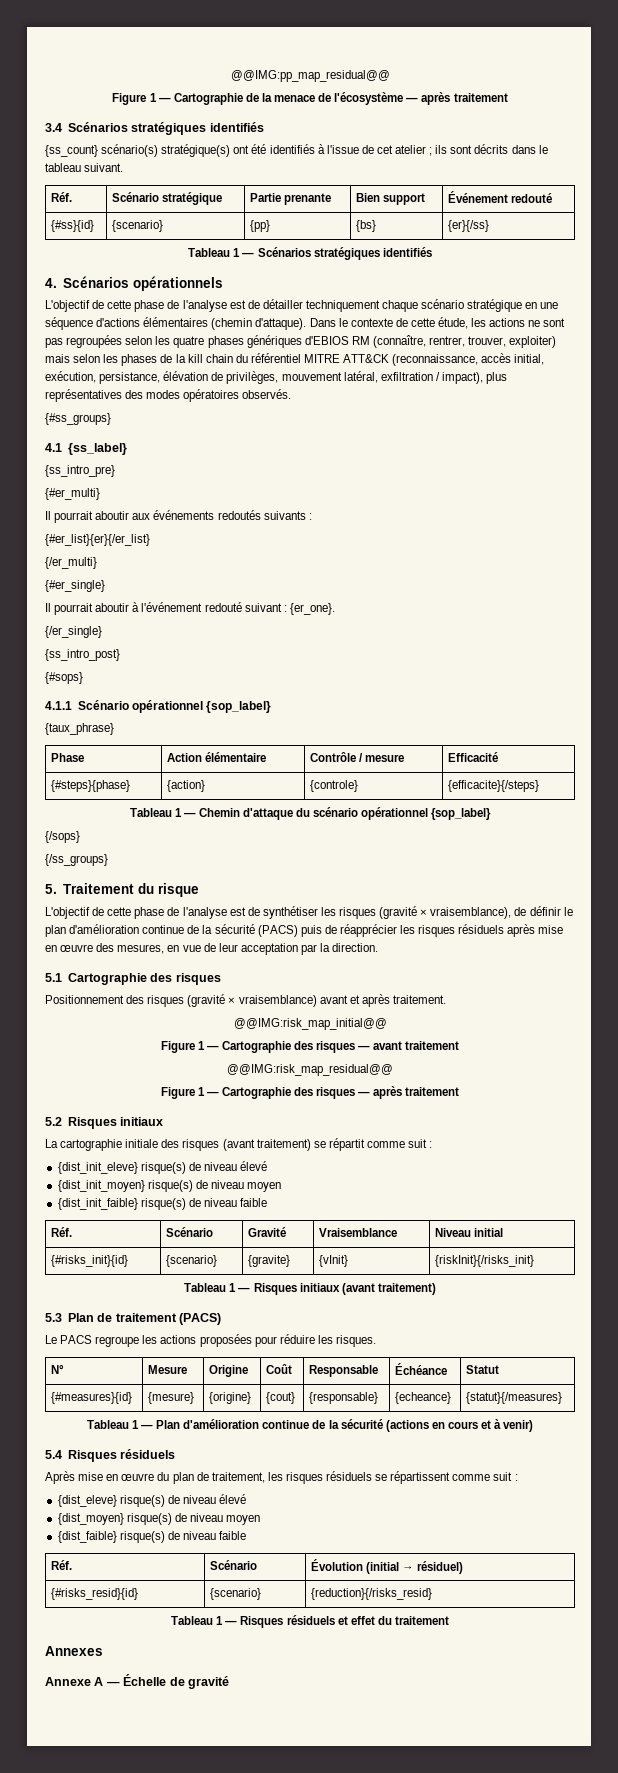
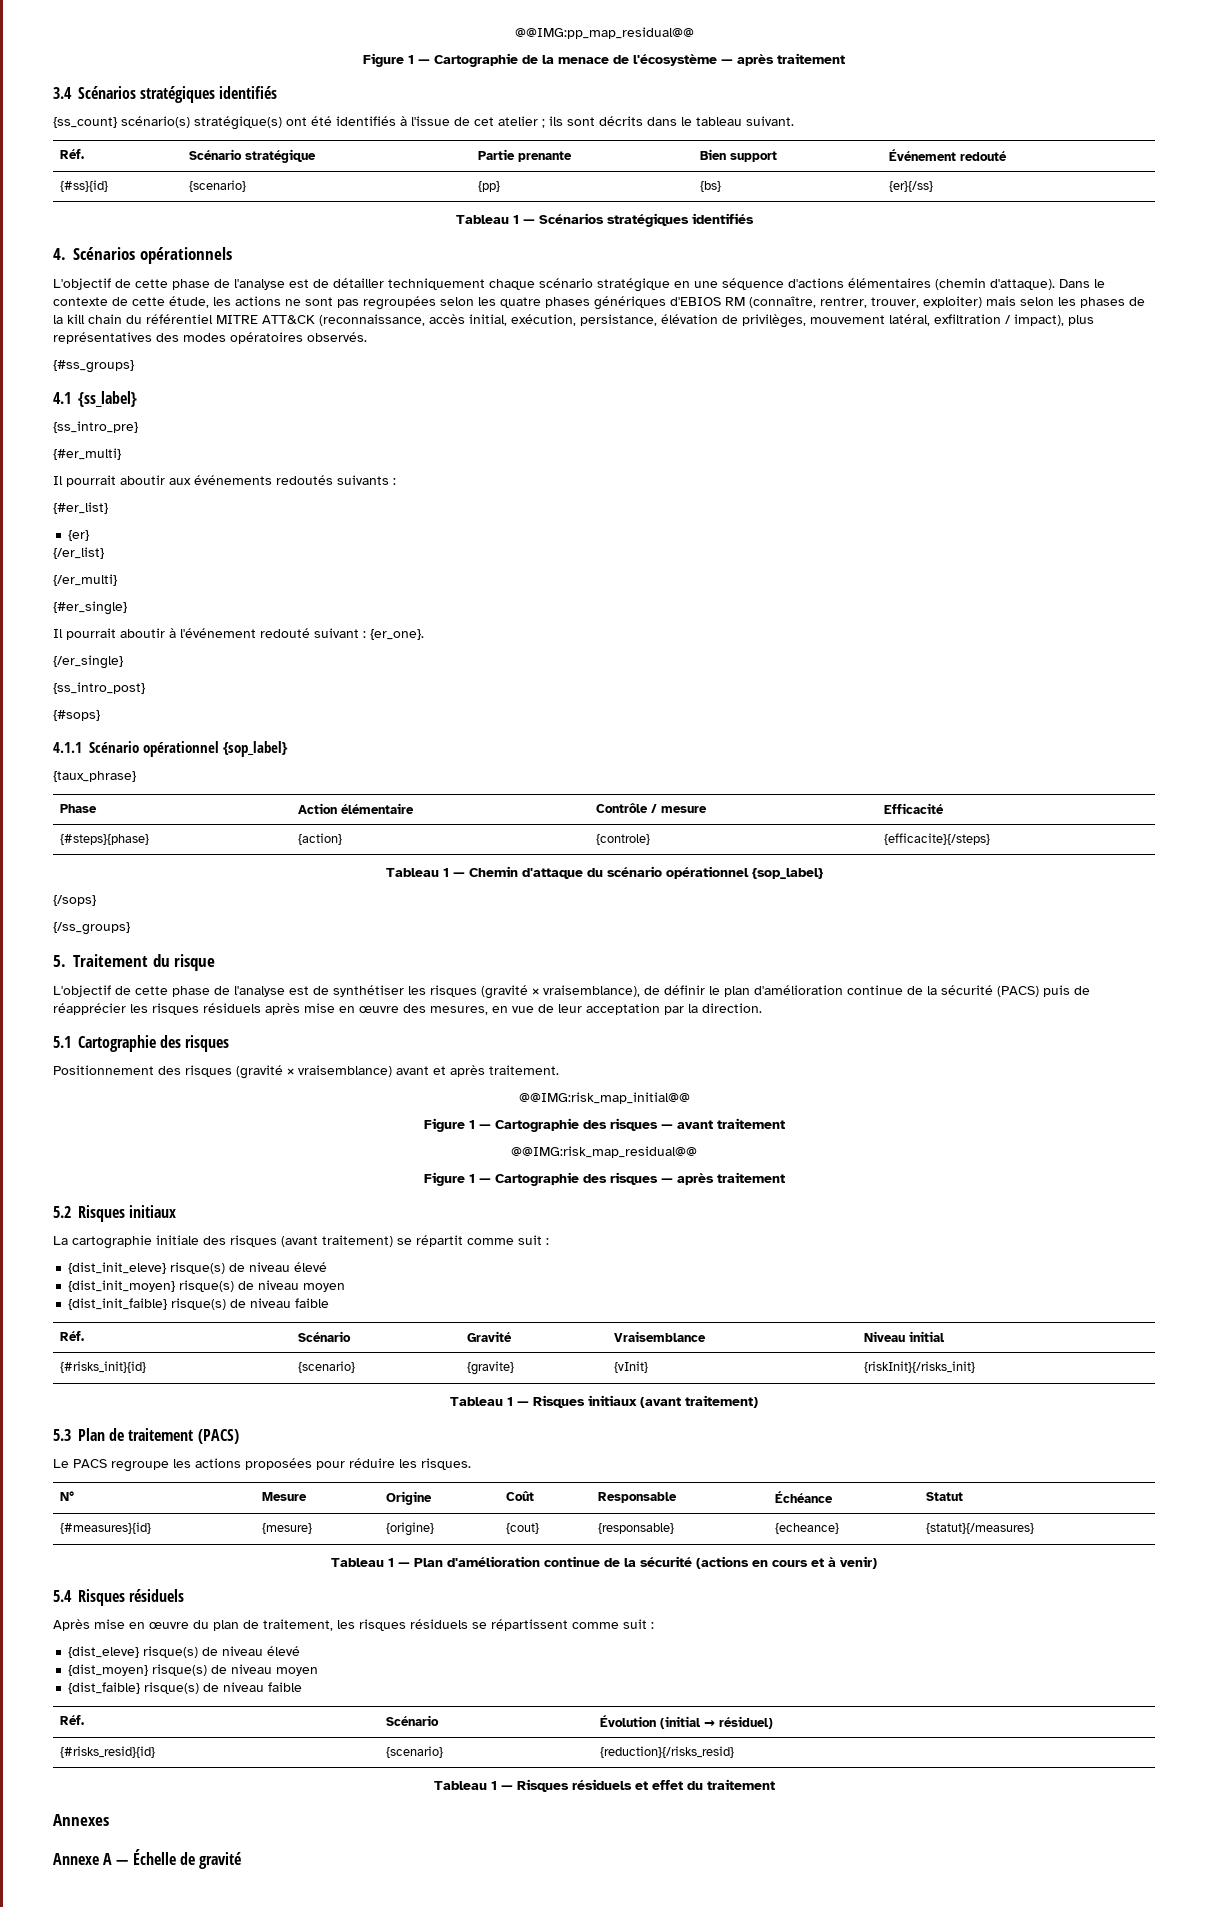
[45,534,150,546] {#er_list}{er}{/er_list} -> [53,502,108,514] [68,530,90,541] [53,547,104,559] {#er_list} // {er} // {/er_list}

